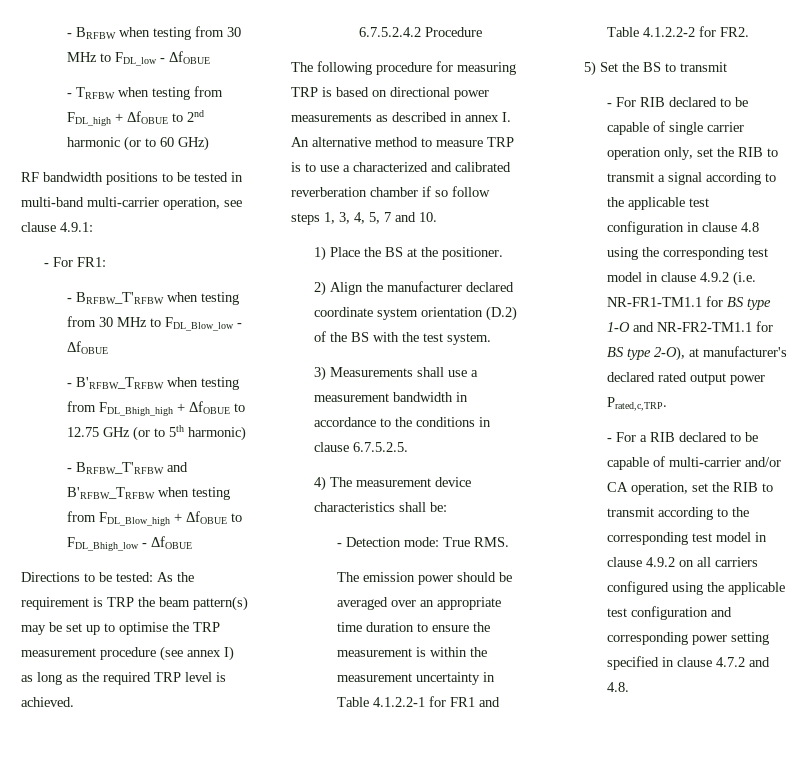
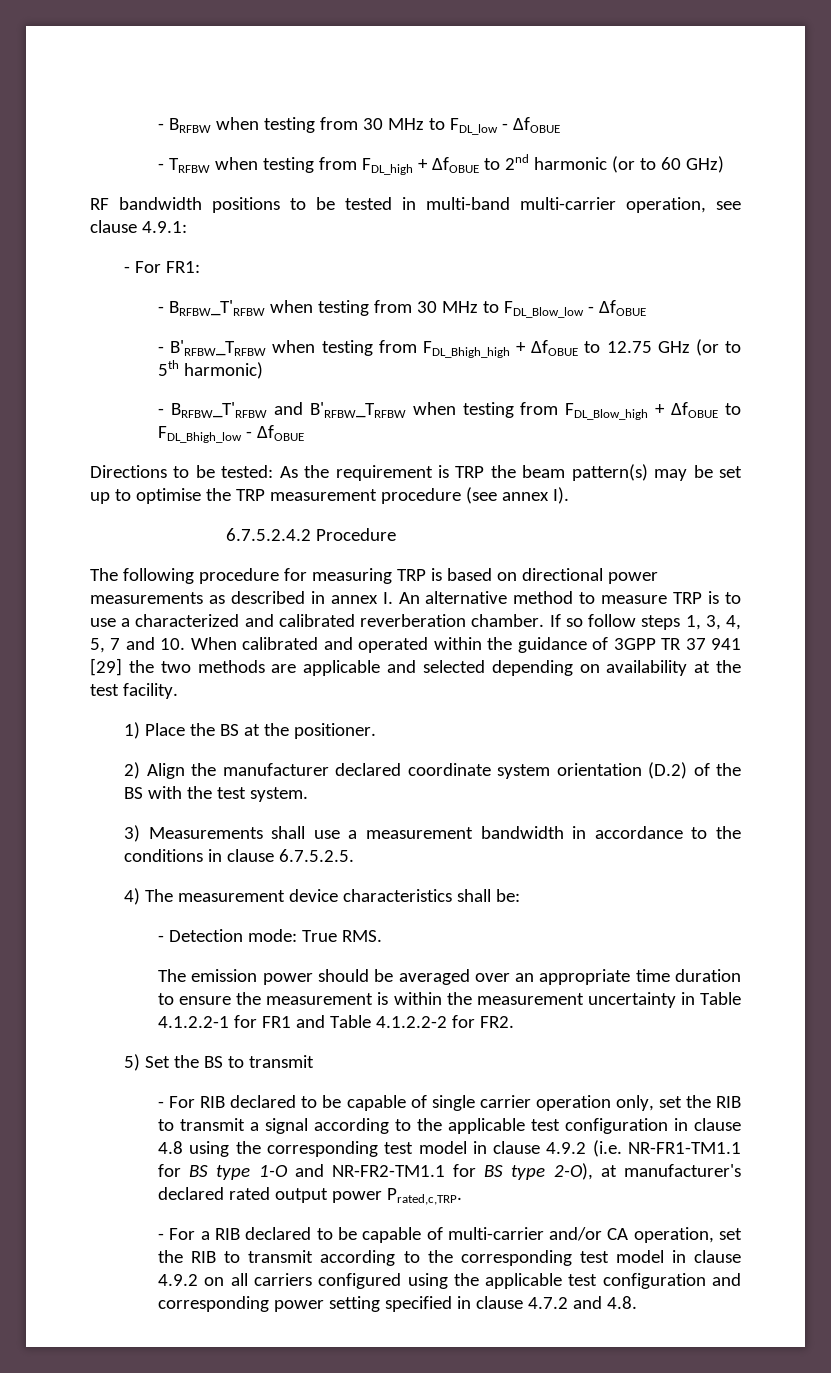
[224,646,234,661] [21,672,226,685] [21,697,74,707] I) as long as the required TRP level is achieved. -> [552,487,569,504] I).
[370,186,431,197] chamber if -> [471,614,561,627] chamber. If
(437, 217) none -> [190,637,742,653] [90,658,741,676] [90,683,178,699] When calibrated and operated within the guidance of 3GPP TR 37 941 [29] the two methods are applicable and selected depending on availability at the test facility.

